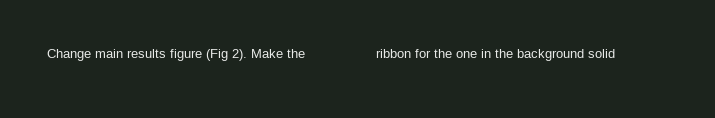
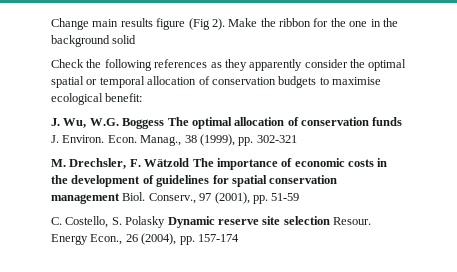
(615, 53) none -> [51,59,407,71] [51,76,381,88] [51,93,143,105] [51,117,403,129] [51,134,297,146] [51,158,388,170] [51,175,338,187] [51,192,300,204] [51,216,371,228] [51,233,239,245] // Check the following references as they apparently consider the optimal spatial or temporal allocation of conservation budgets to maximise ecological benefit: // J. Wu, W.G. Boggess The optimal allocation of conservation funds J. Environ. Econ. Manag., 38 (1999), pp. 302-321 // M. Drechsler, F. Wätzold The importance of economic costs in the development of guidelines for spatial conservation management Biol. Conserv., 97 (2001), pp. 51-59 // C. Costello, S. Polasky Dynamic reserve site selection Resour. Energy Econ., 26 (2004), pp. 157-174

